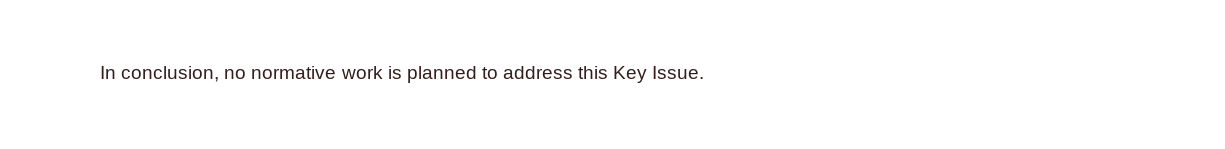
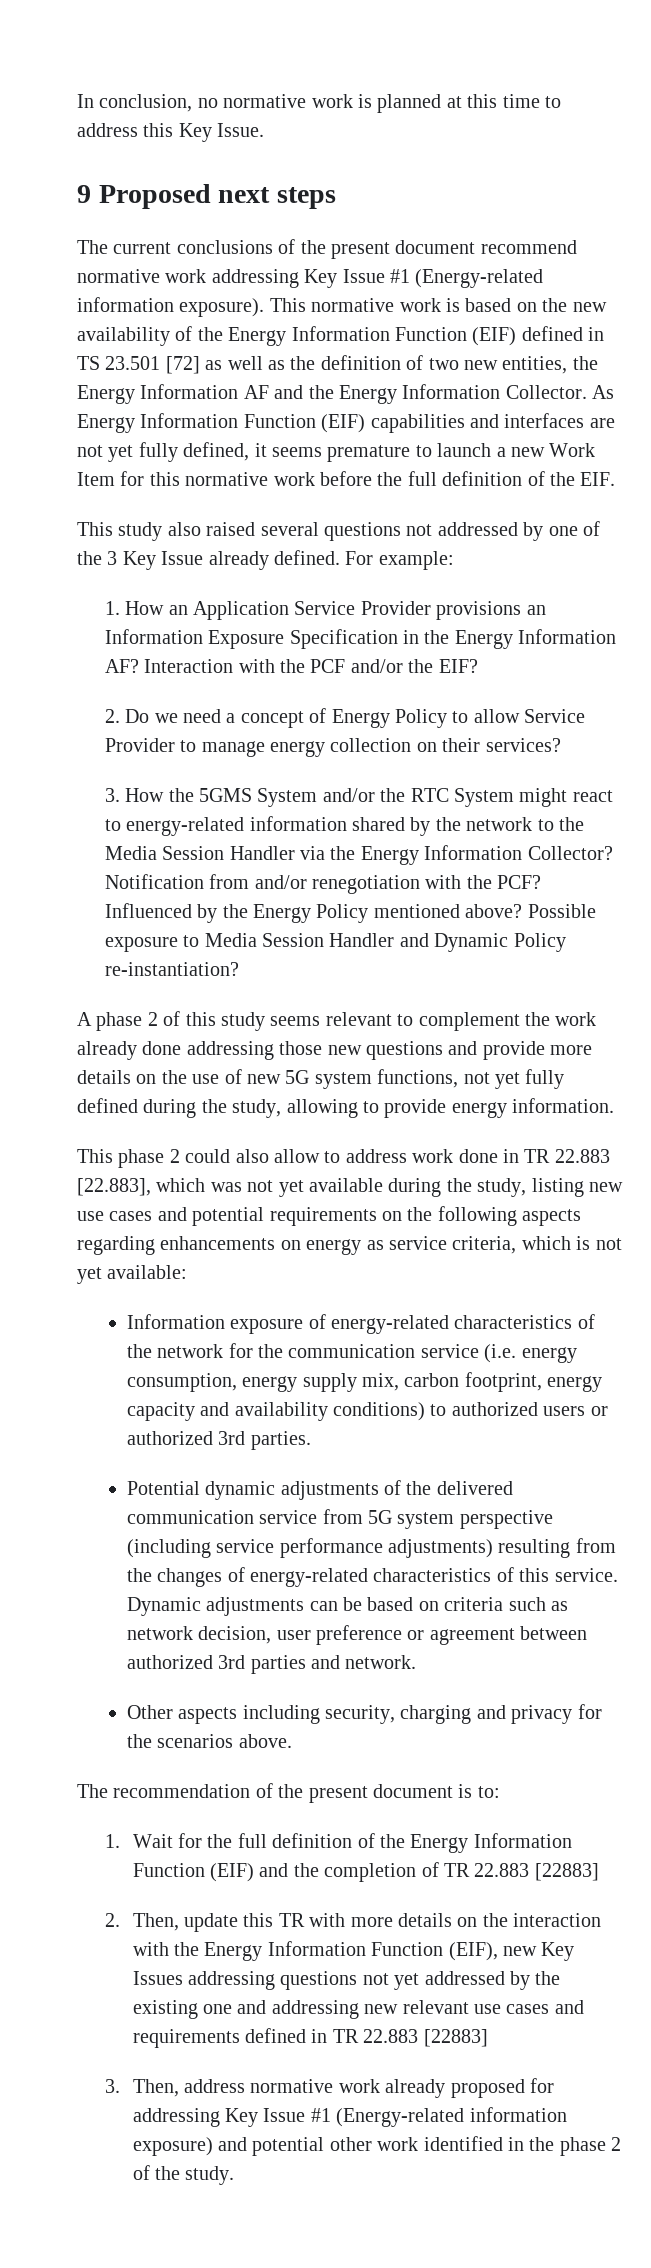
(477, 74) none -> [446,94,540,108] at this time
(705, 72) none -> [77,184,336,209] [77,239,577,259] [77,269,544,288] [77,297,607,317] [77,326,605,346] [77,355,598,374] [77,384,615,404] [77,413,615,433] [77,442,596,462] [77,471,616,486] [77,521,600,541] [77,550,454,570] [104,601,546,620] [104,629,617,649] [104,659,478,673] [104,708,586,728] [104,738,561,757] [104,788,613,807] [104,816,584,836] [104,845,613,865] [104,874,542,894] [104,903,596,923] [104,933,566,952] [104,962,239,976] [77,1011,597,1031] [77,1041,593,1060] [77,1069,565,1089] [77,1098,615,1118] [77,1149,610,1168] [77,1178,623,1197] [77,1206,582,1226] [77,1236,622,1255] [77,1265,188,1284] [126,1314,595,1334] [126,1343,577,1363] [126,1372,603,1392] [126,1402,608,1421] [126,1431,311,1450] [126,1480,513,1500] [126,1509,553,1529] [126,1538,616,1558] [126,1567,618,1587] [126,1597,568,1616] [126,1625,588,1645] [126,1655,417,1674] [126,1704,602,1724] [126,1734,292,1748] [77,1783,500,1803] [104,1833,572,1853] [132,1862,599,1882] [104,1913,602,1932] [132,1941,575,1961] [132,1971,561,1990] [132,2000,584,2019] [132,2028,488,2048] [104,2078,554,2098] [132,2107,567,2127] [132,2136,622,2156] [132,2165,235,2185] // 9 Proposed next steps // The current conclusions of the present document recommend normative work addressing Key Issue #1 (Energy-related information exposure). This normative work is based on the new availability of the Energy Information Function (EIF) defined in TS 23.501 [72] as well as the definition of two new entities, the Energy Information AF and the Energy Information Collector. As Energy Information Function (EIF) capabilities and interfaces are not yet fully defined, it seems premature to launch a new Work Item for this normative work before the full definition of the EIF. // This study also raised several questions not addressed by one of the 3 Key Issue already defined. For example: // 1. How an Application Service Provider provisions an Information Exposure Specification in the Energy Information AF? Interaction with the PCF and/or the EIF? // 2. Do we need a concept of Energy Policy to allow Service Provider to manage energy collection on their services? // 3. How the 5GMS System and/or the RTC System might react to energy-related information shared by the network to the Media Session Handler via the Energy Information Collector? Notification from and/or renegotiation with the PCF? Influenced by the Energy Policy mentioned above? Possible exposure to Media Session Handler and Dynamic Policy re-instantiation? // A phase 2 of this study seems relevant to complement the work already done addressing those new questions and provide more details on the use of new 5G system functions, not yet fully defined during the study, allowing to provide energy information. // This phase 2 could also allow to address work done in TR 22.883 [22.883], which was not yet available during the study, listing new use cases and potential requirements on the following aspects regarding enhancements on energy as service criteria, which is not yet available: // Information exposure of energy-related characteristics of the network for the communication service (i.e. energy consumption, energy supply mix, carbon footprint, energy capacity and availability conditions) to authorized users or authorized 3rd parties. // Potential dynamic adjustments of the delivered communication service from 5G system perspective (including service performance adjustments) resulting from the changes of energy-related characteristics of this service. Dynamic adjustments can be based on criteria such as network decision, user preference or agreement between authorized 3rd parties and network. // Other aspects including security, charging and privacy for the scenarios above. // The recommendation of the present document is to: // 1. Wait for the full definition of the Energy Information Function (EIF) and the completion of TR 22.883 [22883] // 2. Then, update this TR with more details on the interaction with the Energy Information Function (EIF), new Key Issues addressing questions not yet addressed by the existing one and addressing new relevant use cases and requirements defined in TR 22.883 [22883] // 3. Then, address normative work already proposed for addressing Key Issue #1 (Energy-related information exposure) and potential other work identified in the phase 2 of the study.

